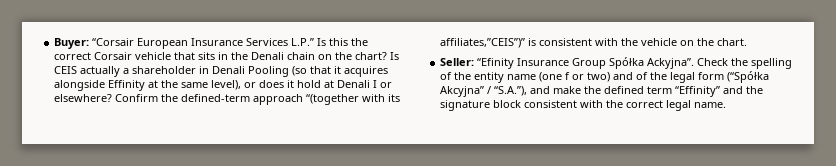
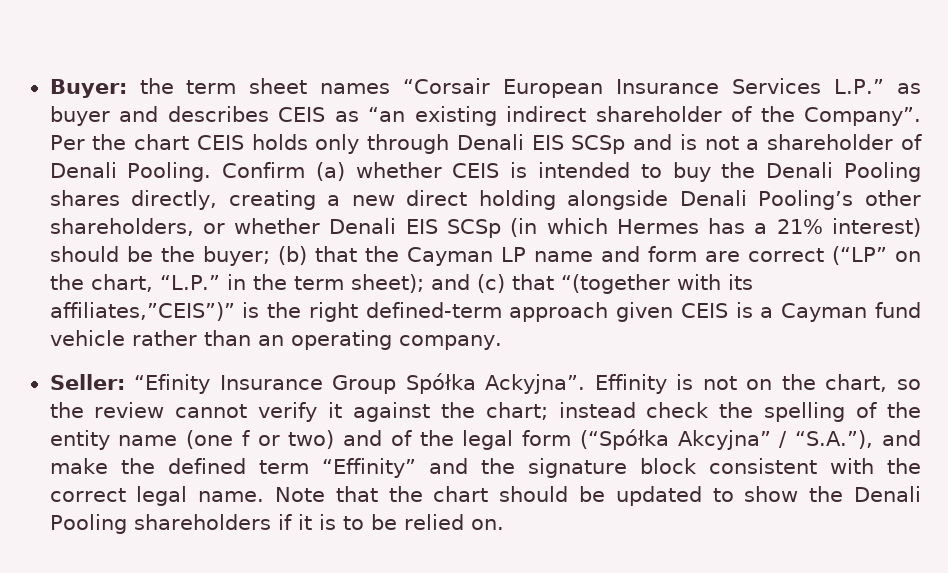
(90, 43) none -> [139,78,391,94] the term sheet names
[317,38,369,46] [54,52,400,60] [54,66,389,77] [54,80,393,91] [54,94,304,105] Is this the correct Corsair vehicle that sits in the Denali chain on the chart? Is CEIS actually a shareholder in Denali Pooling (so that it acquires alongside Effinity at the same level), or does it hold at Denali I or elsewhere? Confirm the defined‑term approach -> [897,83,921,94] [49,106,921,126] [49,134,922,154] [49,162,922,182] [49,190,922,210] [49,218,922,238] [49,246,921,266] [49,274,555,293] as buyer and describes CEIS as “an existing indirect shareholder of the Company”. Per the chart CEIS holds only through Denali EIS SCSp and is not a shareholder of Denali Pooling. Confirm (a) whether CEIS is intended to buy the Denali Pooling shares directly, creating a new direct holding alongside Denali Pooling’s other shareholders, or whether Denali EIS SCSp (in which Hermes has a 21% interest) should be the buyer; (b) that the Cayman LP name and form are correct (“LP” on the chart, “L.P.” in the term sheet); and (c) that
[539,38,748,46] consistent with the vehicle on the chart. -> [267,302,921,322] [49,330,502,350] the right defined-term approach given CEIS is a Cayman fund vehicle rather than an operating company.
[697,58,729,66] Check -> [594,374,922,394] [49,402,710,422] Effinity is not on the chart, so the review cannot verify it against the chart; instead check
(727, 105) none -> [274,486,922,506] [49,514,504,534] Note that the chart should be updated to show the Denali Pooling shareholders if it is to be relied on.

